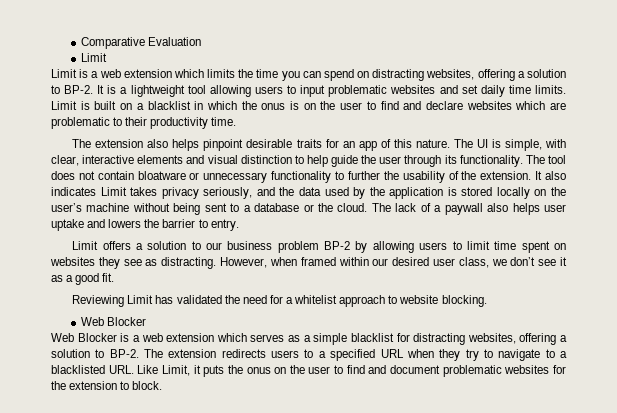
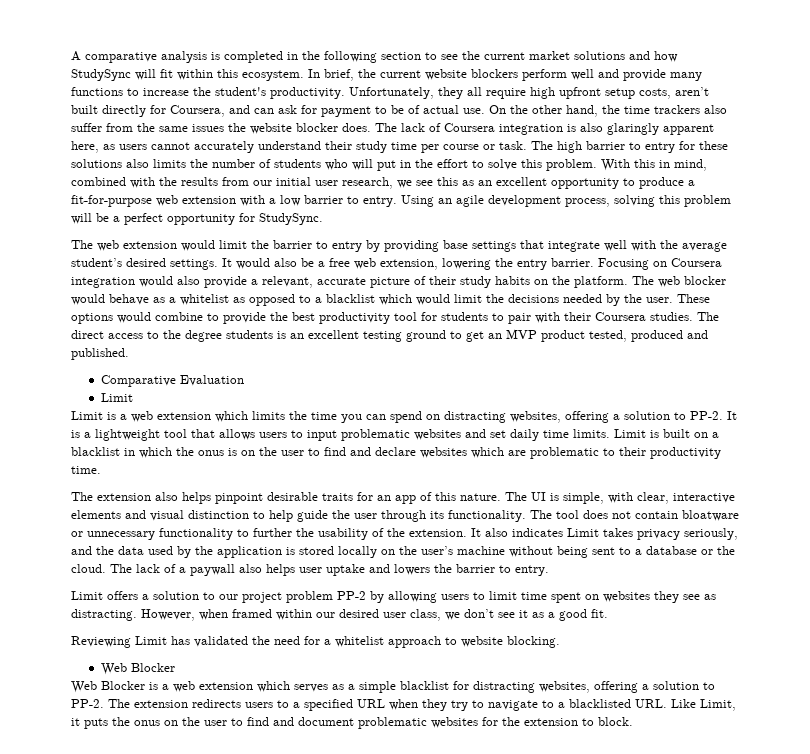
(81, 43) none -> [71,51,678,63] [71,69,702,81] [71,87,709,99] [71,105,727,117] [71,123,714,135] [71,141,728,153] [71,159,707,171] [71,177,695,189] [71,195,731,207] [71,213,323,225] [71,240,727,252] [71,258,722,270] [71,276,726,288] [71,294,710,306] [71,312,719,324] [71,329,708,342] [71,348,129,360] A comparative analysis is completed in the following section to see the current market solutions and how StudySync will fit within this ecosystem. In brief, the current website blockers perform well and provide many functions to increase the student's productivity. Unfortunately, they all require high upfront setup costs, aren’t built directly for Coursera, and can ask for payment to be of actual use. On the other hand, the time trackers also suffer from the same issues the website blocker does. The lack of Coursera integration is also glaringly apparent here, as users cannot accurately understand their study time per course or task. The high barrier to entry for these solutions also limits the number of students who will put in the effort to solve this problem. With this in mind, combined with the results from our initial user research, we see this as an excellent opportunity to produce a fit-for-purpose web extension with a low barrier to entry. Using an agile development process, solving this problem will be a perfect opportunity for StudySync. // The web extension would limit the barrier to entry by providing base settings that integrate well with the average student’s desired settings. It would also be a free web extension, lowering the entry barrier. Focusing on Coursera integration would also provide a relevant, accurate picture of their study habits on the platform. The web blocker would behave as a whitelist as opposed to a blacklist which would limit the decisions needed by the user. These options would combine to provide the best productivity tool for students to pair with their Coursera studies. The direct access to the degree students is an excellent testing ground to get an MVP product tested, produced and published. //
[64,85,94,94] BP-2. -> [690,411,723,420] PP-2.
[209,85,251,97] allowing -> [191,429,255,440] that allows
[227,241,351,253] business problem BP-2 -> [242,591,366,603] project problem PP-2
[109,349,139,358] BP-2. -> [71,699,104,708] PP-2.

